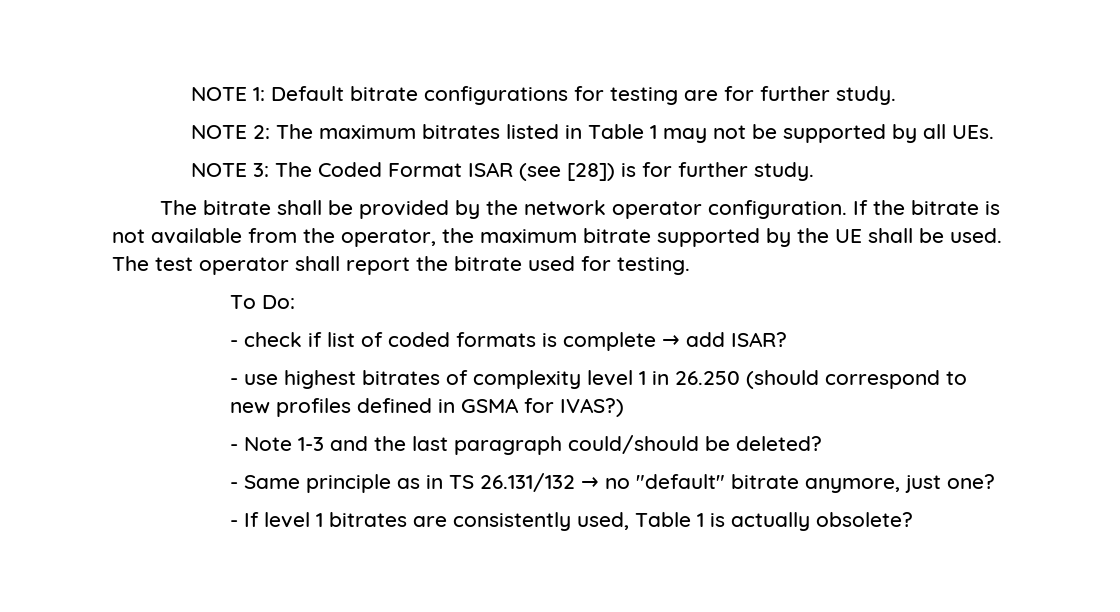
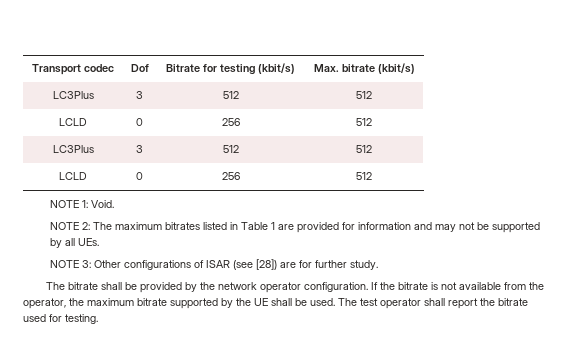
[190,86,896,105] NOTE 1: Default bitrate configurations for testing are for further study. -> [31,64,114,75] [130,64,149,72] [166,63,295,75] [313,63,415,74] [52,91,94,99] [136,91,143,99] [222,91,239,99] [355,91,372,99] [59,118,87,126] [136,118,143,126] [221,118,240,126] [355,118,372,126] [52,145,94,153] [136,145,143,153] [222,145,239,153] [355,145,372,153] [59,172,87,180] [136,172,143,180] [221,172,240,180] [355,172,372,180] [50,200,115,208] Transport codec | Dof | Bitrate for testing (kbit/s) | Max. bitrate (kbit/s) // LC3Plus | 3 | 512 | 512 // LCLD | 0 | 256 | 512 // LC3Plus | 3 | 512 | 512 // LCLD | 0 | 256 | 512 // NOTE 1: Void.
(657, 132) none -> [278,222,433,233] are provided for information and
[274,162,462,177] The Coded Format -> [94,260,205,270] Other configurations of
[620,163,636,177] is -> [280,262,297,268] are
[230,295,296,309] [230,332,788,351] [230,370,968,389] [230,398,625,417] [230,435,823,455] [230,473,996,493] [230,512,914,531] // To Do: // - check if list of coded formats is complete → add ISAR? // - use highest bitrates of complexity level 1 in 26.250 (should correspond to new profiles defined in GSMA for IVAS?) // - Note 1-3 and the last paragraph could/should be deleted? // - Same principle as in TS 26.131/132 → no "default" bitrate anymore, just one? // - If level 1 bitrates are consistently used, Table 1 is actually obsolete? -> (98, 319) none

